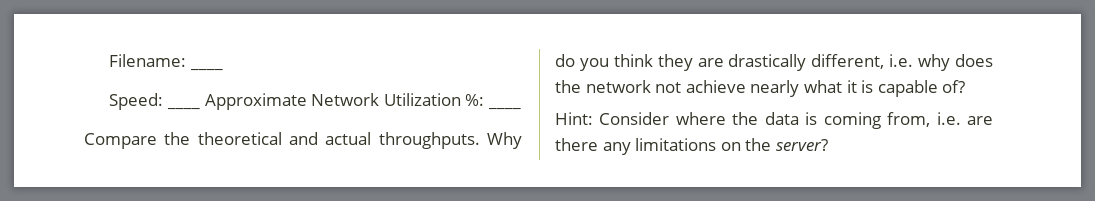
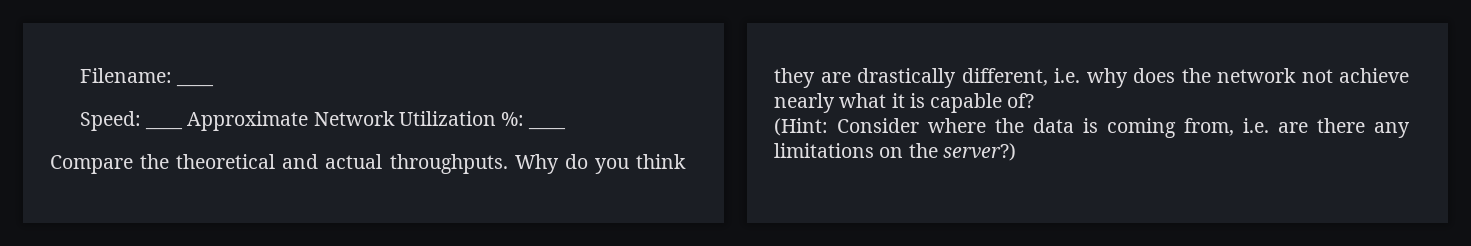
[555,112,593,125] Hint: -> [774,118,828,136] (Hint:
[775,139,828,151] server? -> [942,143,1016,161] server?)

